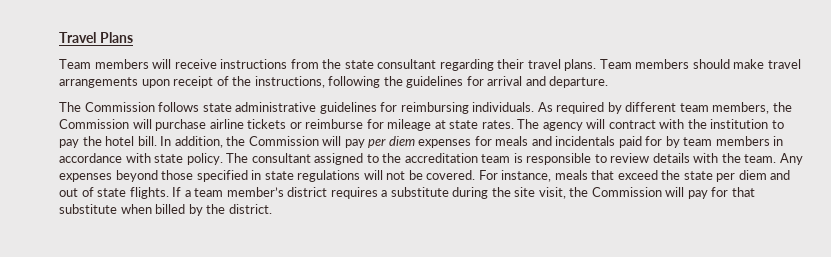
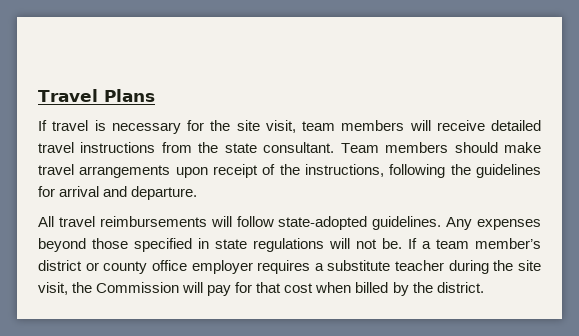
[59,59,91,69] Team -> [38,120,335,134] If travel is necessary for the site visit, team
(217, 64) none -> [491,120,541,131] [38,142,74,153] detailed travel
[377,59,597,71] consultant regarding their travel plans. -> [263,142,335,153] consultant.
[59,102,792,114] [59,119,784,131] [59,136,784,148] [59,153,777,165] The Commission follows state administrative guidelines for reimbursing individuals. As required by different team members, the Commission will purchase airline tickets or reimburse for mileage at state rates. The agency will contract with the institution to pay the hotel bill. In addition, the Commission will pay per diem expenses for meals and incidentals paid for by team members in accordance with state policy. The consultant assigned to the accreditation team is responsible to review details with the team. -> [38,216,442,230] All travel reimbursements will follow state-adopted guidelines.
[408,170,791,182] [59,187,169,199] be covered. For instance, meals that exceed the state per diem and out of state flights. -> [382,238,402,249] be.
(328, 192) none -> [85,260,253,274] or county office employer
(449, 192) none -> [395,260,445,271] teacher
[59,204,117,214] substitute -> [284,283,314,293] cost

